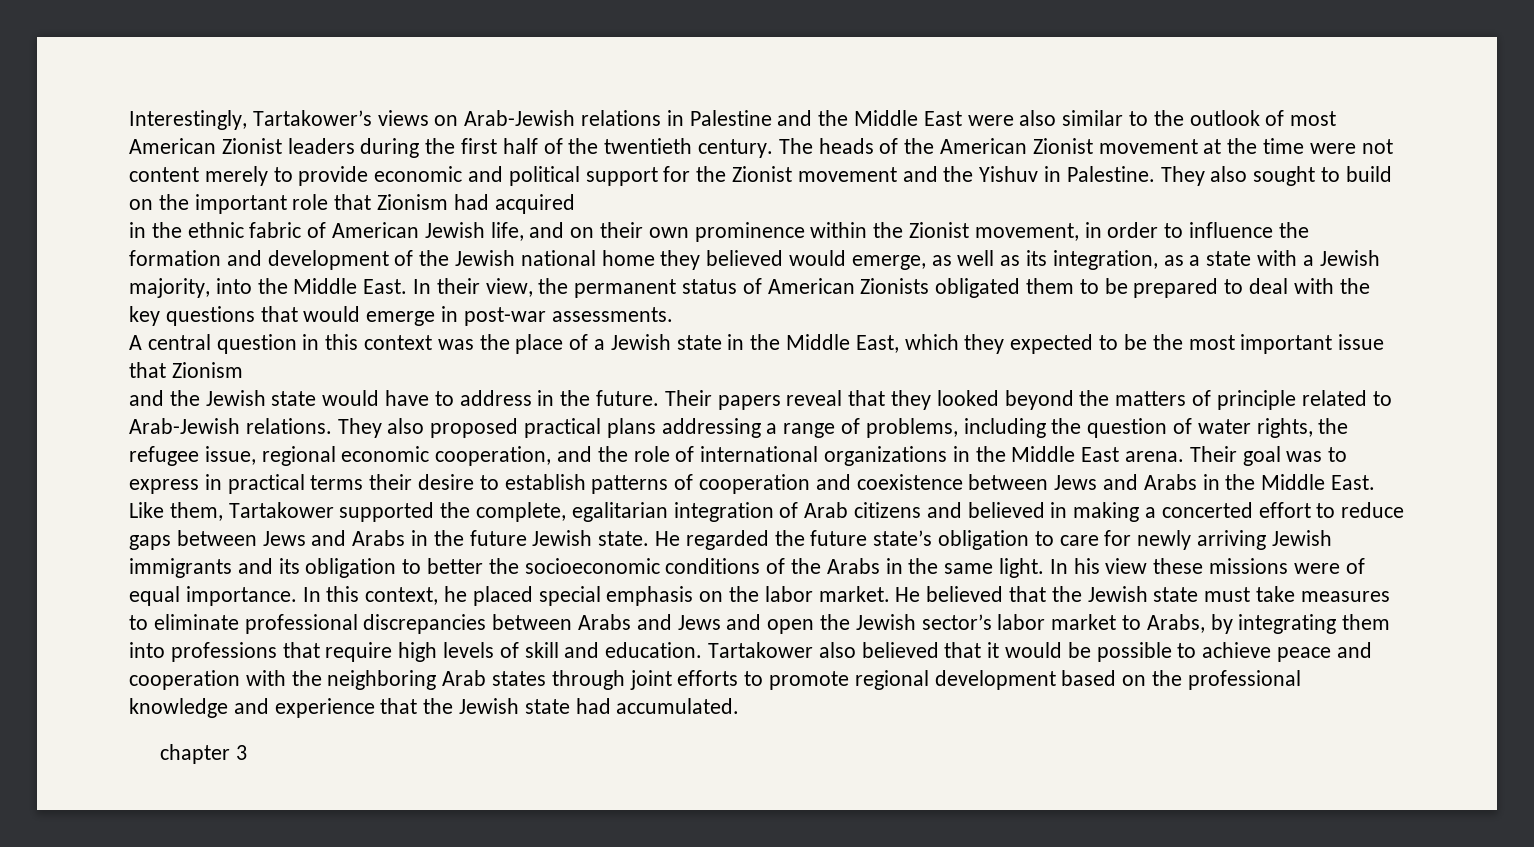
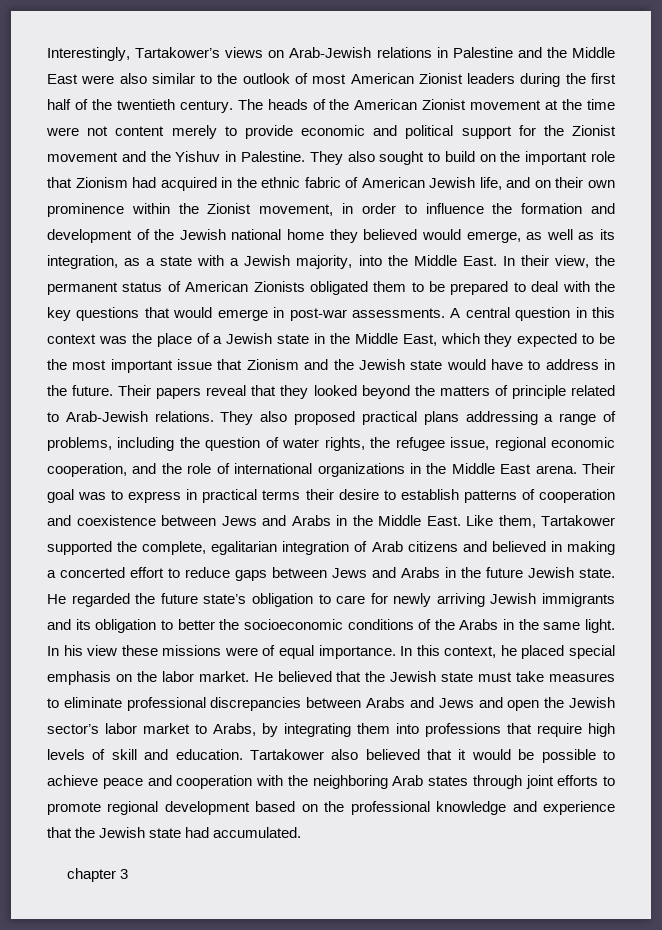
(575, 204) // -> (217, 184) none
(673, 314) // -> (445, 313) none
(243, 370) // -> (299, 364) none

